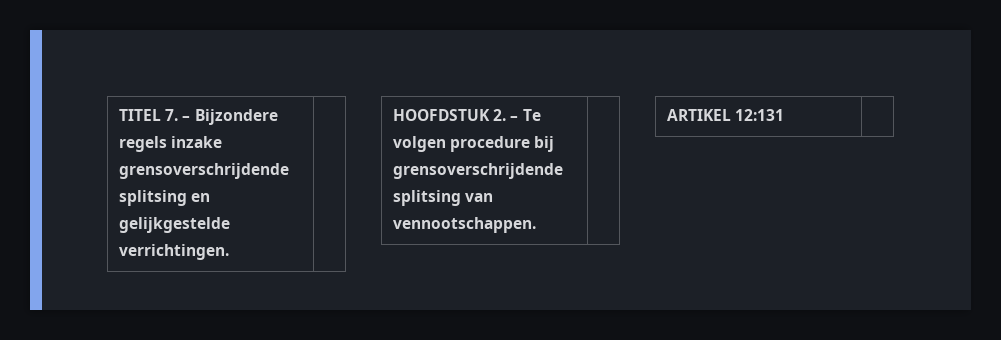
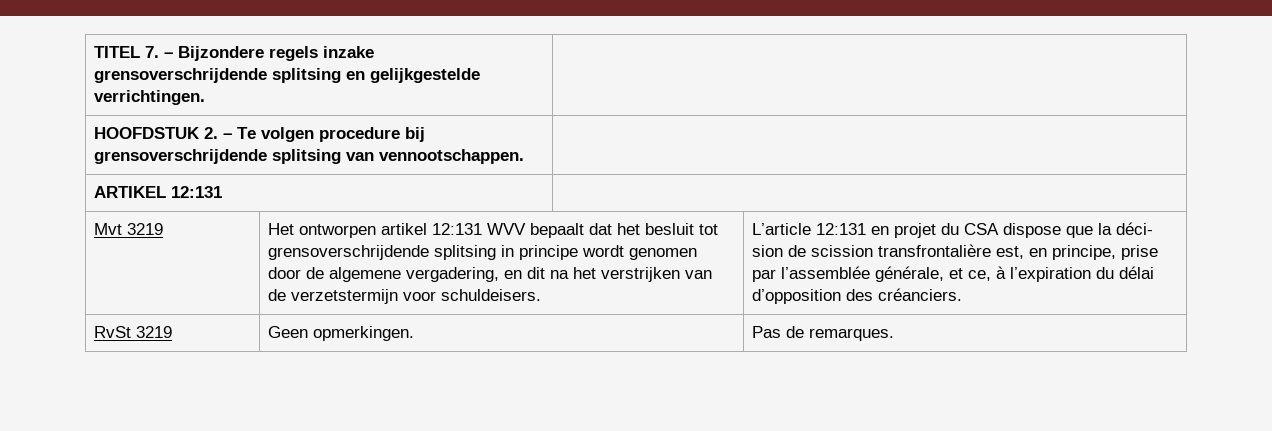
(785, 115) none -> [94,223,164,235] [268,223,719,238] [268,245,698,260] [268,267,713,282] [268,289,542,304] [752,222,1154,238] [752,244,1159,260] [752,266,1155,282] [752,288,963,304] [94,326,173,338] [268,326,415,341] [752,326,895,341] // Mvt 3219 | Het ontworpen artikel 12:131 WVV bepaalt dat het besluit tot grensoverschrijdende splitsing in principe wordt genomen door de algemene vergadering, en dit na het verstrijken van de verzetstermijn voor schuldeisers. | L’article 12:131 en projet du CSA dispose que la déci- sion de scission transfrontalière est, en principe, prise par l’assemblée générale, et ce, à l’expiration du délai d’opposition des créanciers. // RvSt 3219 | Geen opmerkingen. | Pas de remarques.

